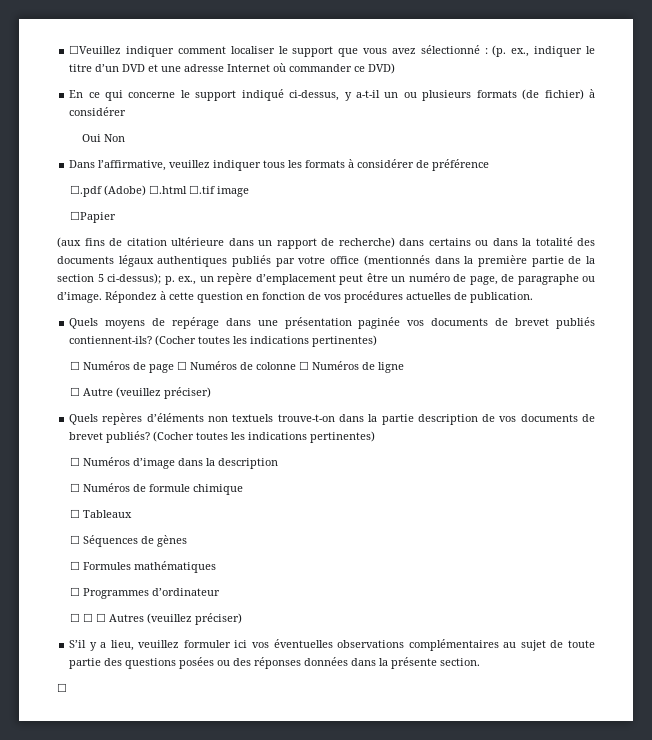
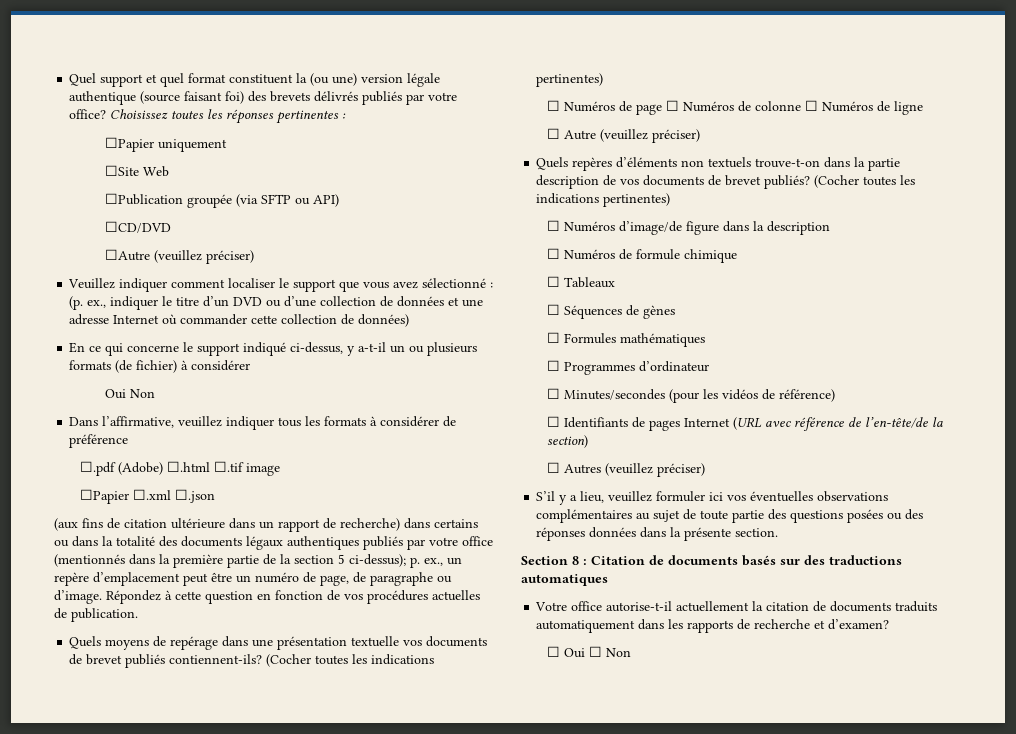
[69,45,122,54] ☐Veuillez -> [69,73,441,87] [69,91,458,105] [69,109,347,124] [105,137,228,152] [105,165,170,177] [105,193,340,208] [105,221,172,233] [105,249,255,264] [68,278,116,289] Quel support et quel format constituent la (ou une) version légale authentique (source faisant foi) des brevets délivrés publiés par votre office? Choisissez toutes les réponses pertinentes : // ☐Papier uniquement // ☐Site Web // ☐Publication groupée (via SFTP ou API) // ☐CD/DVD // ☐Autre (veuillez préciser) // Veuillez
(146, 68) none -> [266,296,445,307] ou d’une collection de données
[354,63,396,74] ce DVD) -> [251,314,410,327] cette collection de données)
(116, 217) none -> [132,489,215,503] ☐.xml ☐.json
[358,317,401,329] paginée -> [351,636,400,647] textuelle
[132,458,175,469] d’image -> [618,221,719,235] d’image/de figure
[82,613,93,622] ☐ -> [563,389,835,403] [546,416,943,431] [546,435,588,448] Minutes/secondes (pour les vidéos de référence) // ☐ Identifiants de pages Internet (URL avec référence de l’en-tête/de la section) //
[57,683,67,692] ☐ -> [521,555,902,566] [521,574,608,586] [535,601,938,612] [536,619,890,633] [546,646,631,658] Section 8 : Citation de documents basés sur des traductions automatiques // Votre office autorise-t-il actuellement la citation de documents traduits automatiquement dans les rapports de recherche et d’examen? // ☐ Oui ☐ Non

